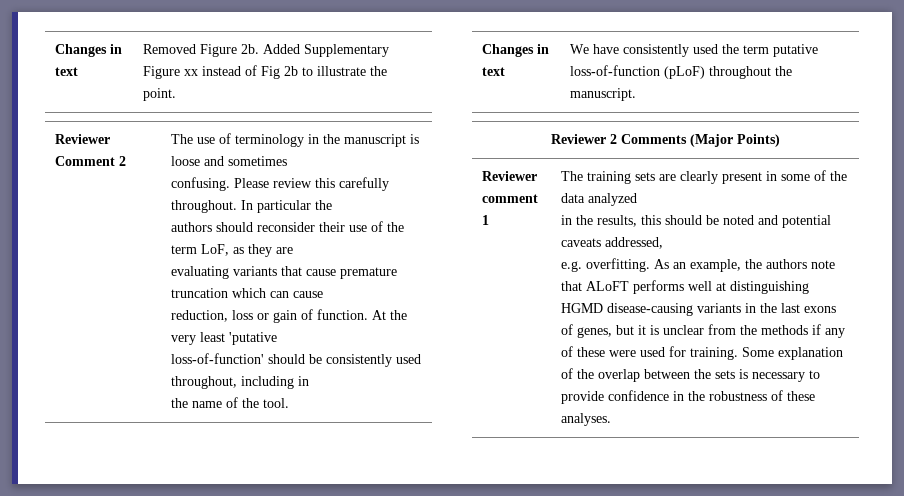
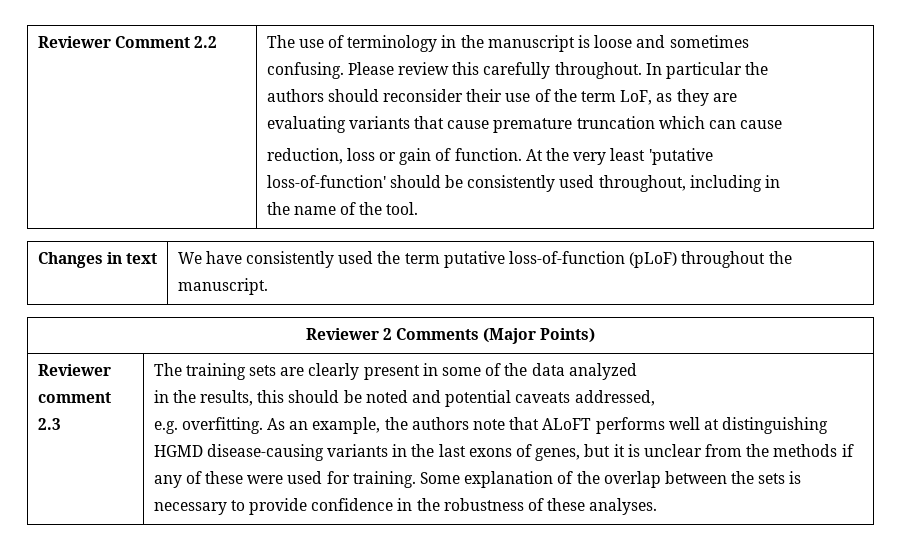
[54,44,122,57] [54,67,78,76] [142,44,389,57] [142,65,387,79] [142,88,176,101] Changes in text | Removed Figure 2b. Added Supplementary Figure xx instead of Fig 2b to illustrate the point. // -> (37, 42) none
[118,156,126,166] 2 -> [194,36,218,48] 2.2
[481,215,489,225] 1 -> [37,418,61,430] 2.3

